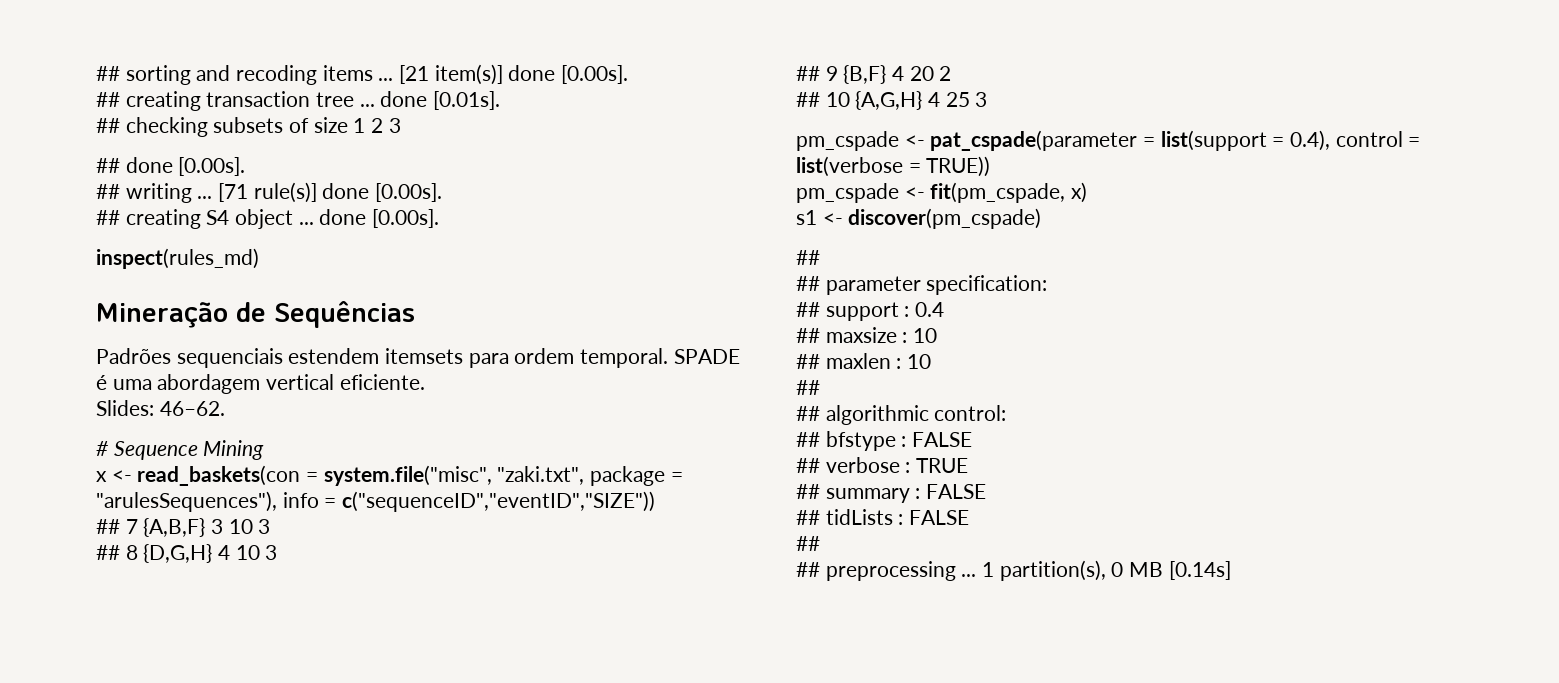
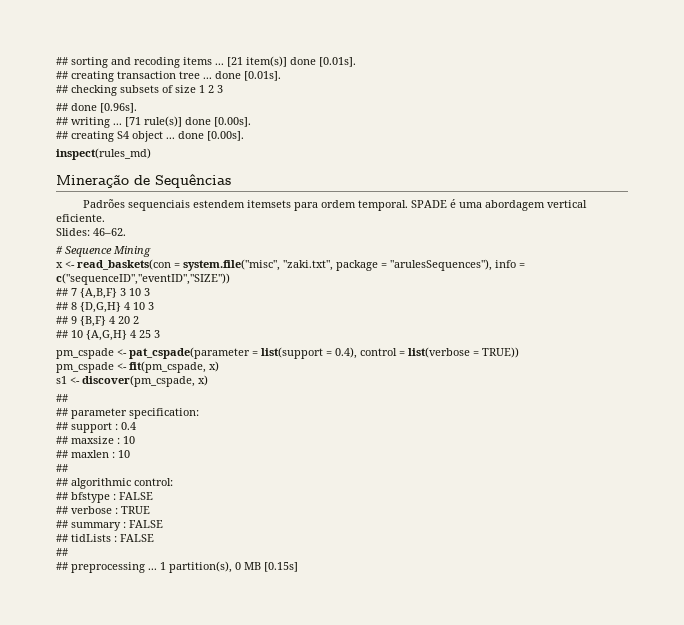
[561,65,629,84] [0.00s]. -> [319,57,356,67] [0.01s].
[178,157,246,176] [0.00s]. -> [100,103,137,113] [0.96s].
[848,208,1042,229] discover(pm_cspade) -> [82,375,208,387] discover(pm_cspade, x)
[1168,561,1231,580] [0.14s] -> [264,562,298,572] [0.15s]

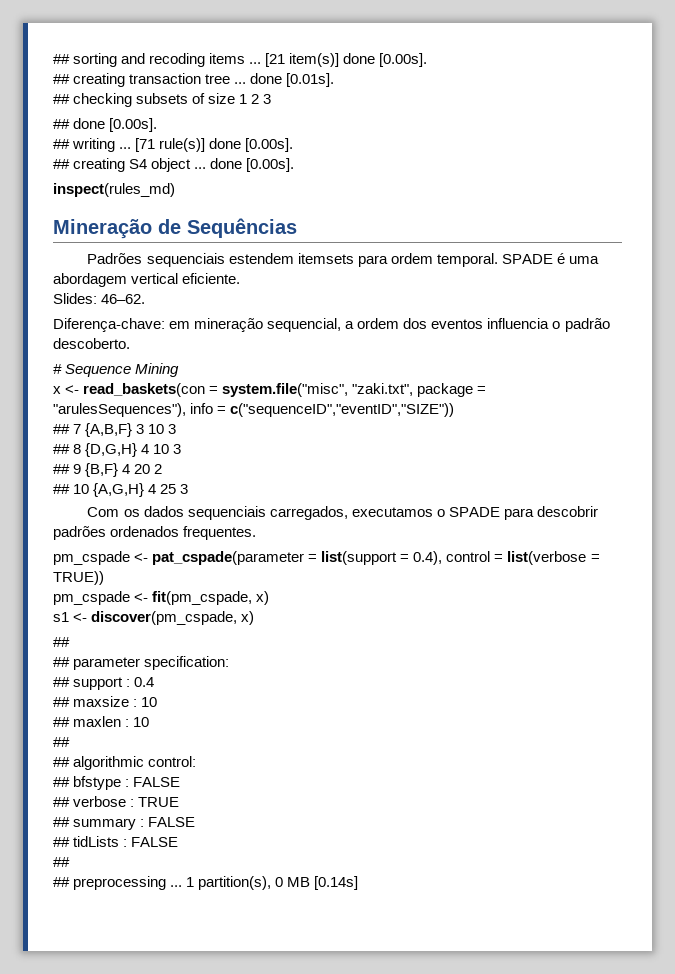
[319,57,356,67] [0.01s]. -> [379,53,428,67] [0.00s].
[100,103,137,113] [0.96s]. -> [109,118,158,132] [0.00s].
(126, 232) none -> [53,318,610,332] [53,338,130,349] // Diferença-chave: em mineração sequencial, a ordem dos eventos influencia o padrão descoberto.
(160, 334) none -> [87,506,598,520] [53,526,257,540] // Com os dados sequenciais carregados, executamos o SPADE para descobrir padrões ordenados frequentes.
[264,562,298,572] [0.15s] -> [314,876,359,890] [0.14s]

